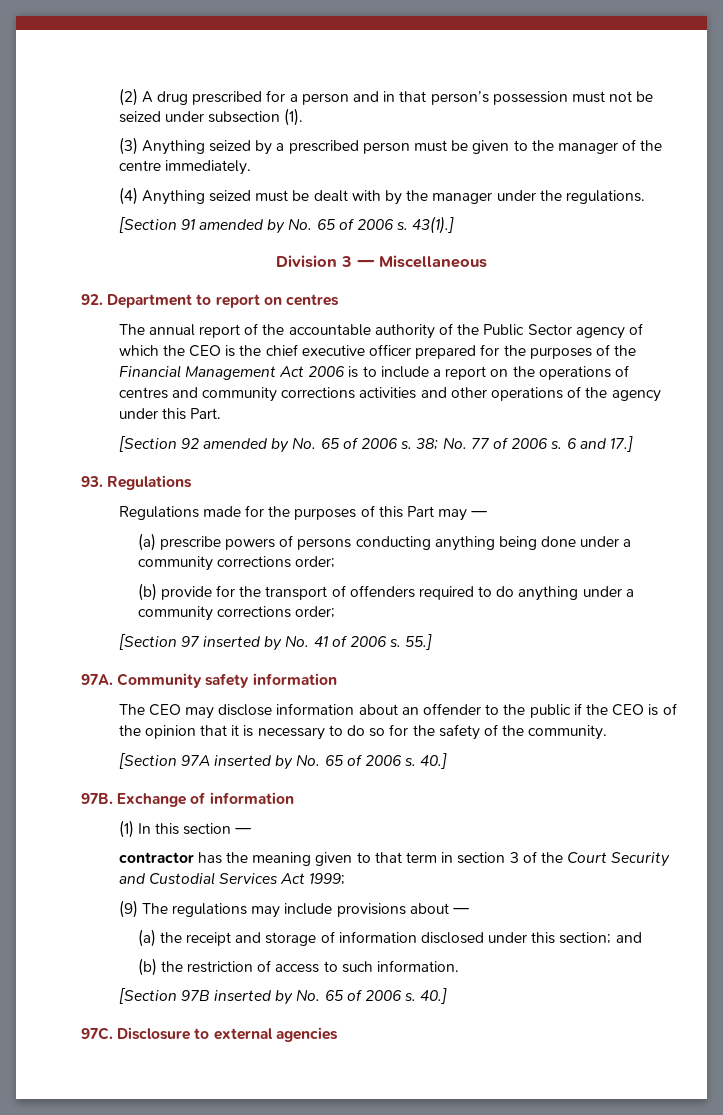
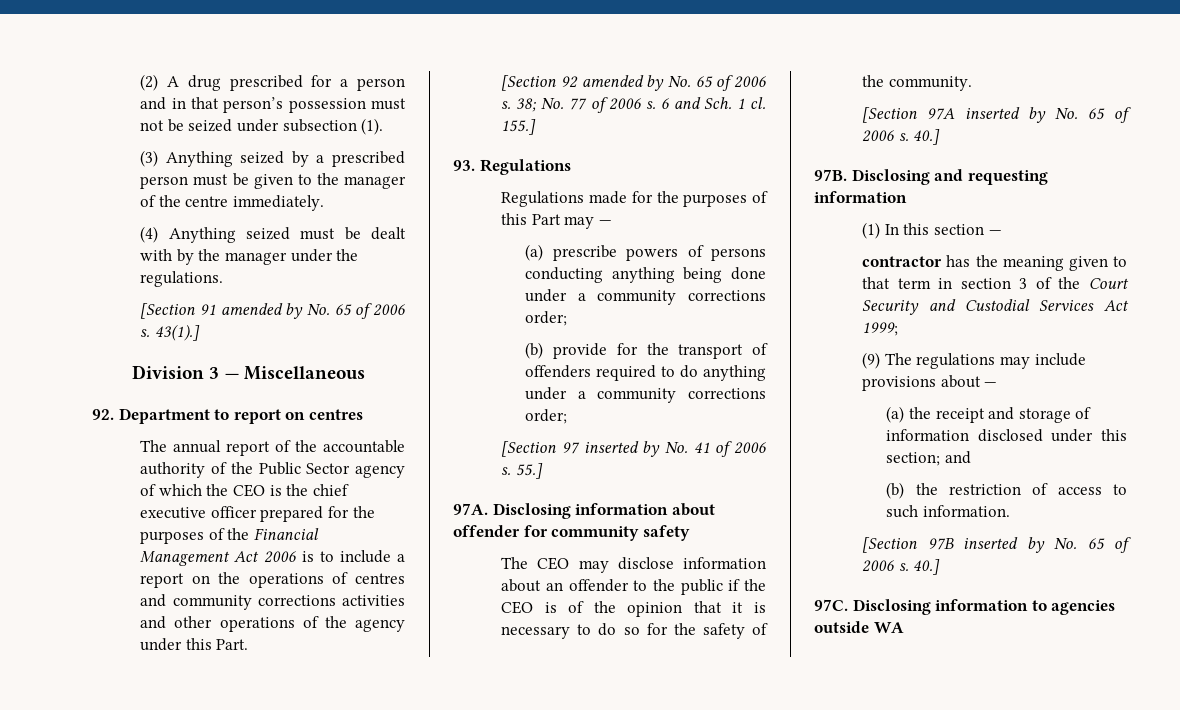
[609,436,633,452] 17.] -> [703,97,766,109] [501,119,537,135] Sch. 1 cl. 155.]
[117,673,337,688] Community safety information -> [492,503,715,519] [453,525,690,541] Disclosing information about offender for community safety
[117,792,206,807] Exchange of -> [851,169,1048,185] Disclosing and requesting
[117,1027,338,1042] Disclosure to external agencies -> [852,599,1116,615] [814,621,904,633] Disclosing information to agencies outside WA

